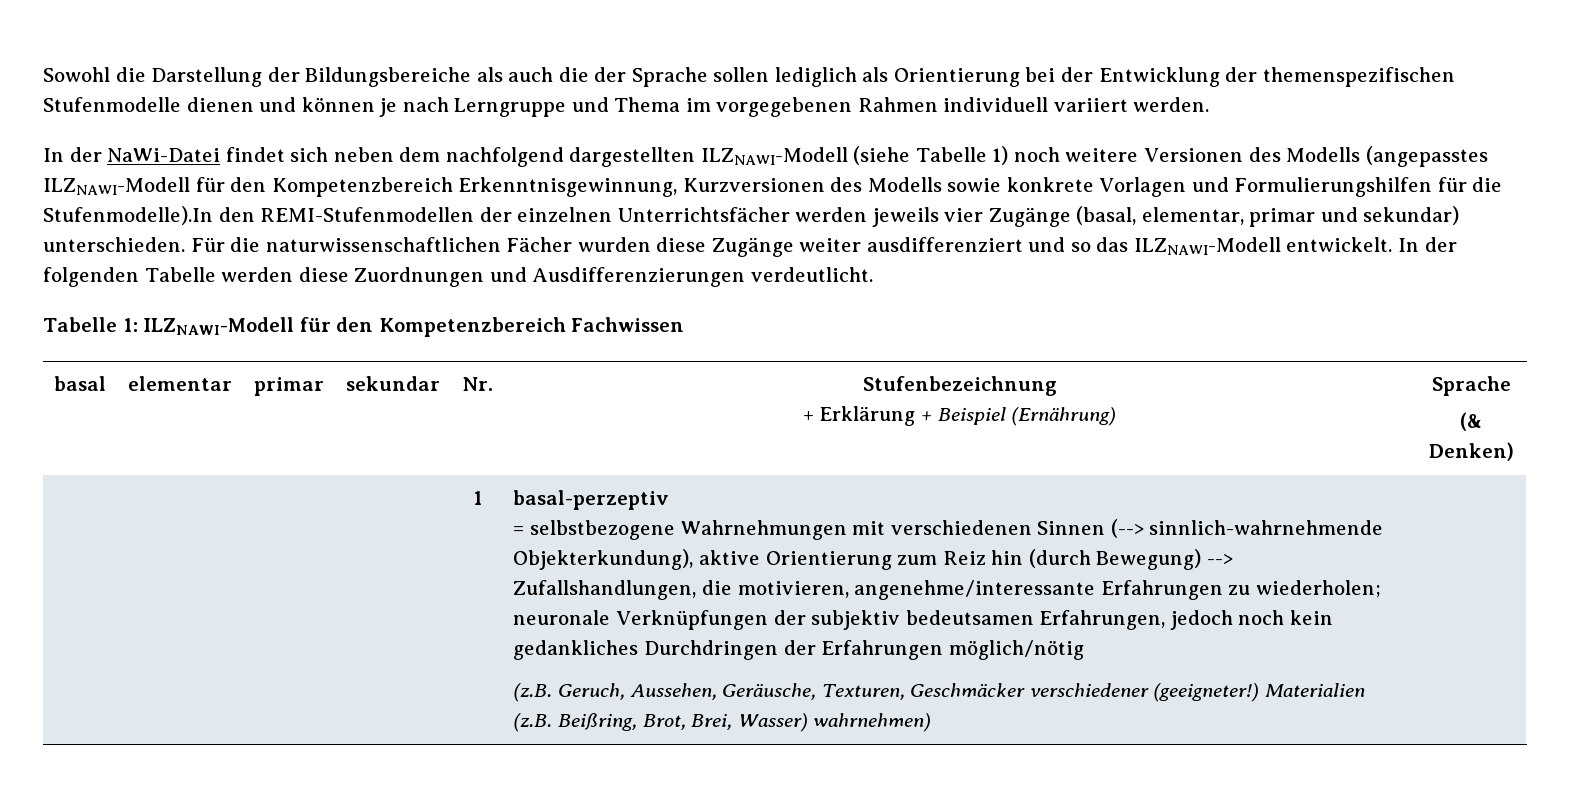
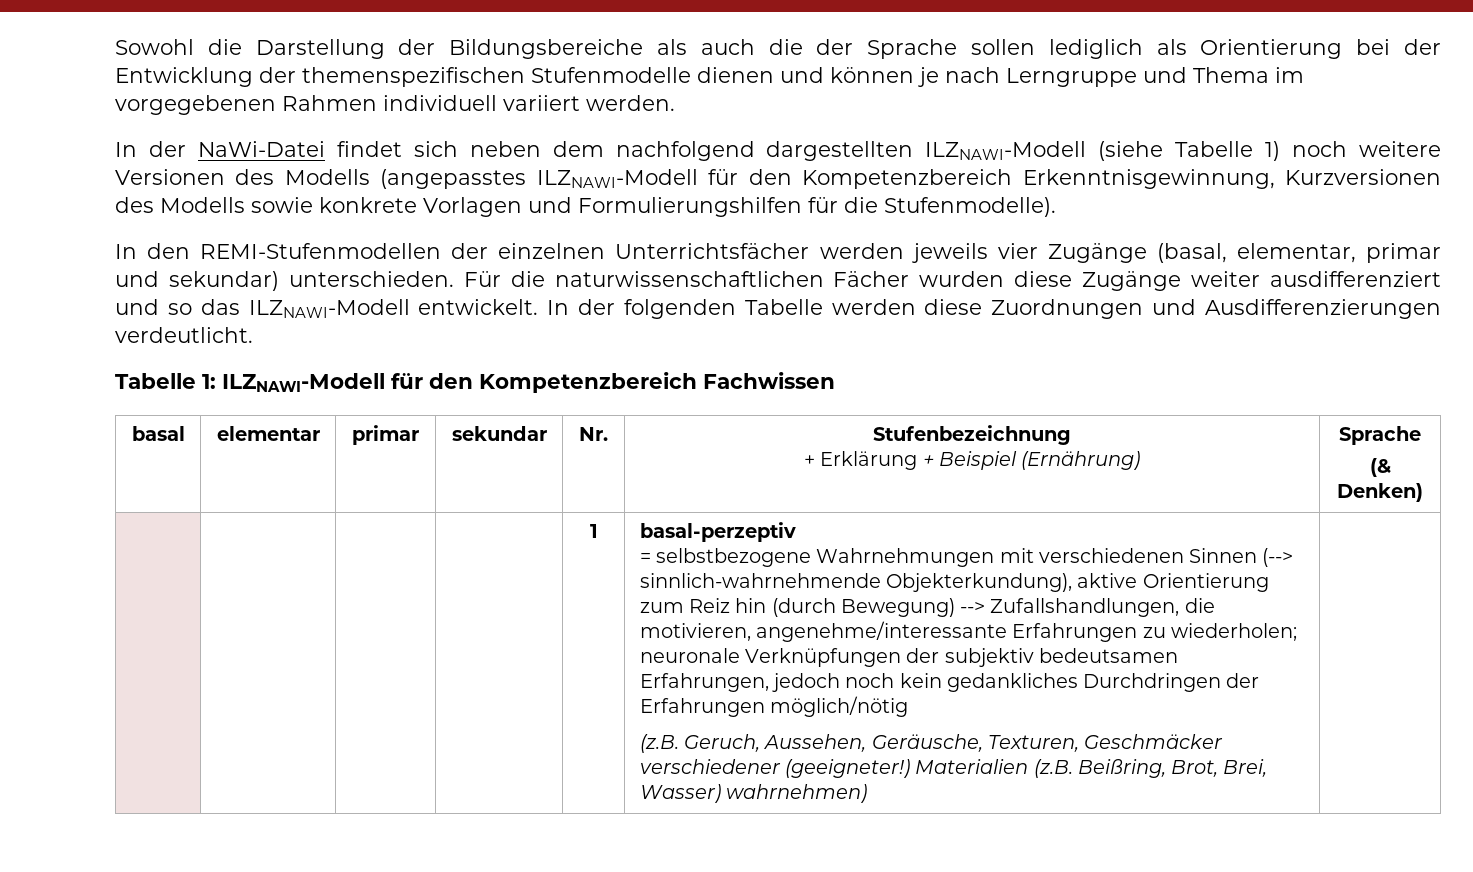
[43,206,213,225] Stufenmodelle).In -> [884,197,1056,217] [115,244,137,259] Stufenmodelle). // In

